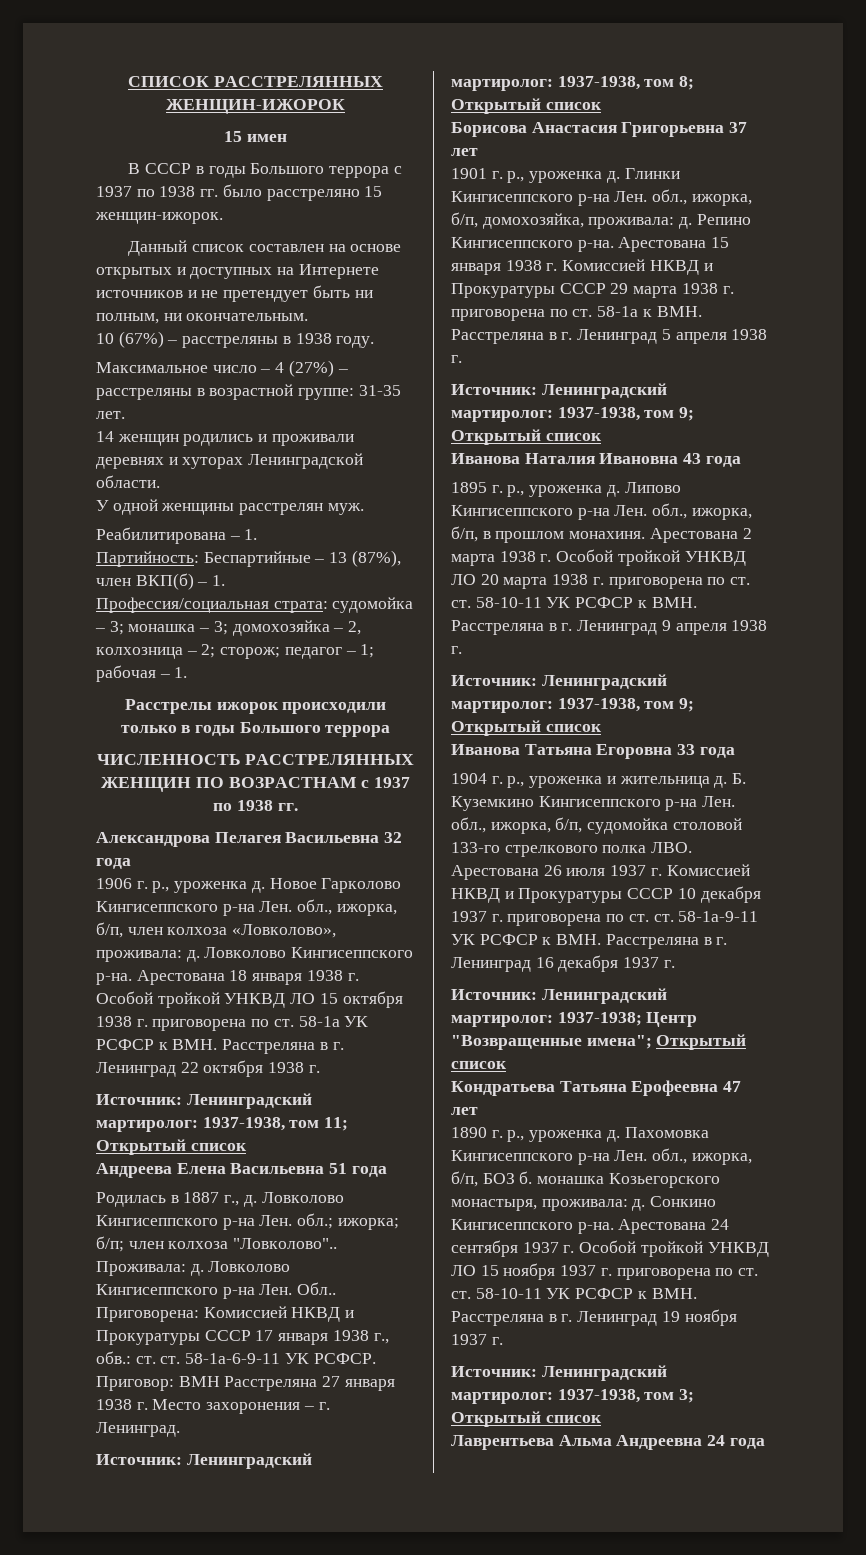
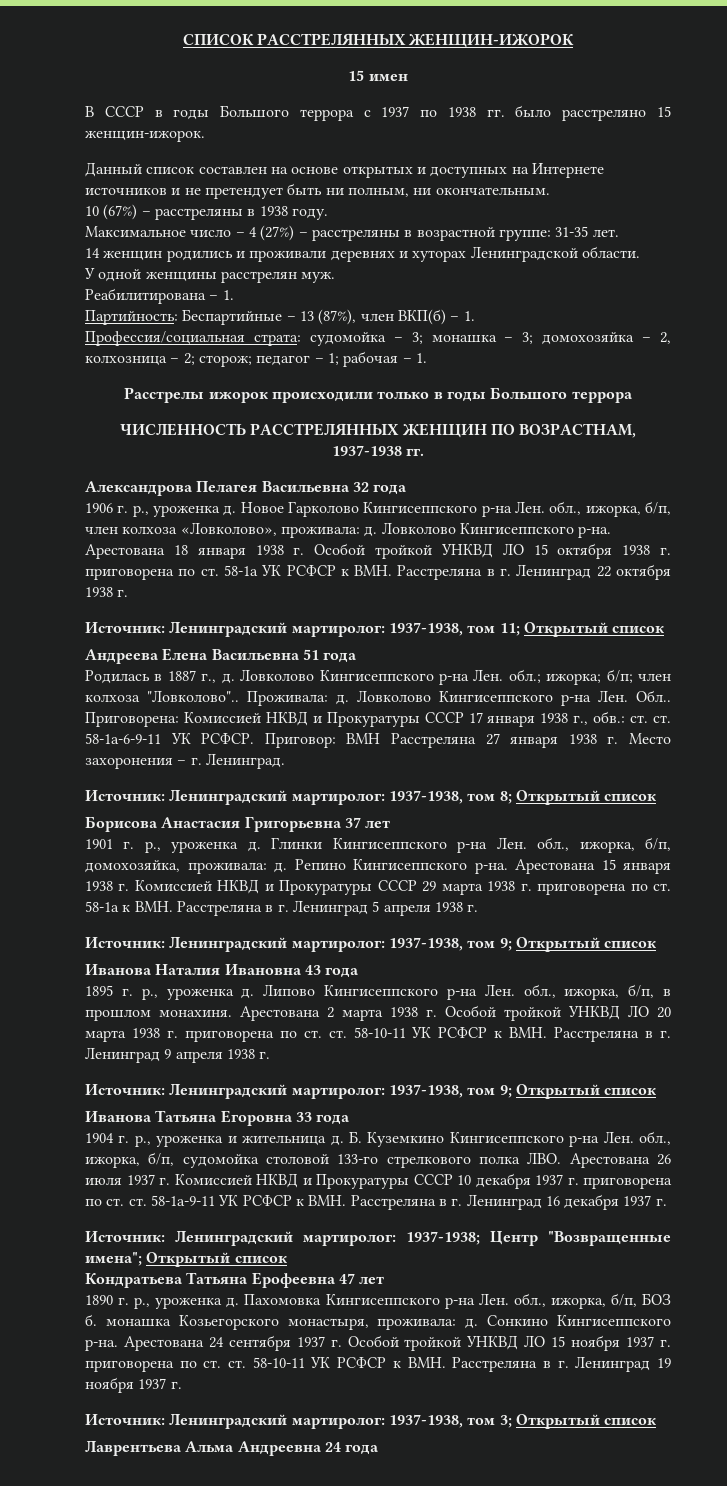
[228,777,410,788] [213,800,273,811] ВОЗРАСТНАМ с 1937 по 1938 -> [519,423,637,438] [331,445,402,456] ВОЗРАСТНАМ, 1937-1938

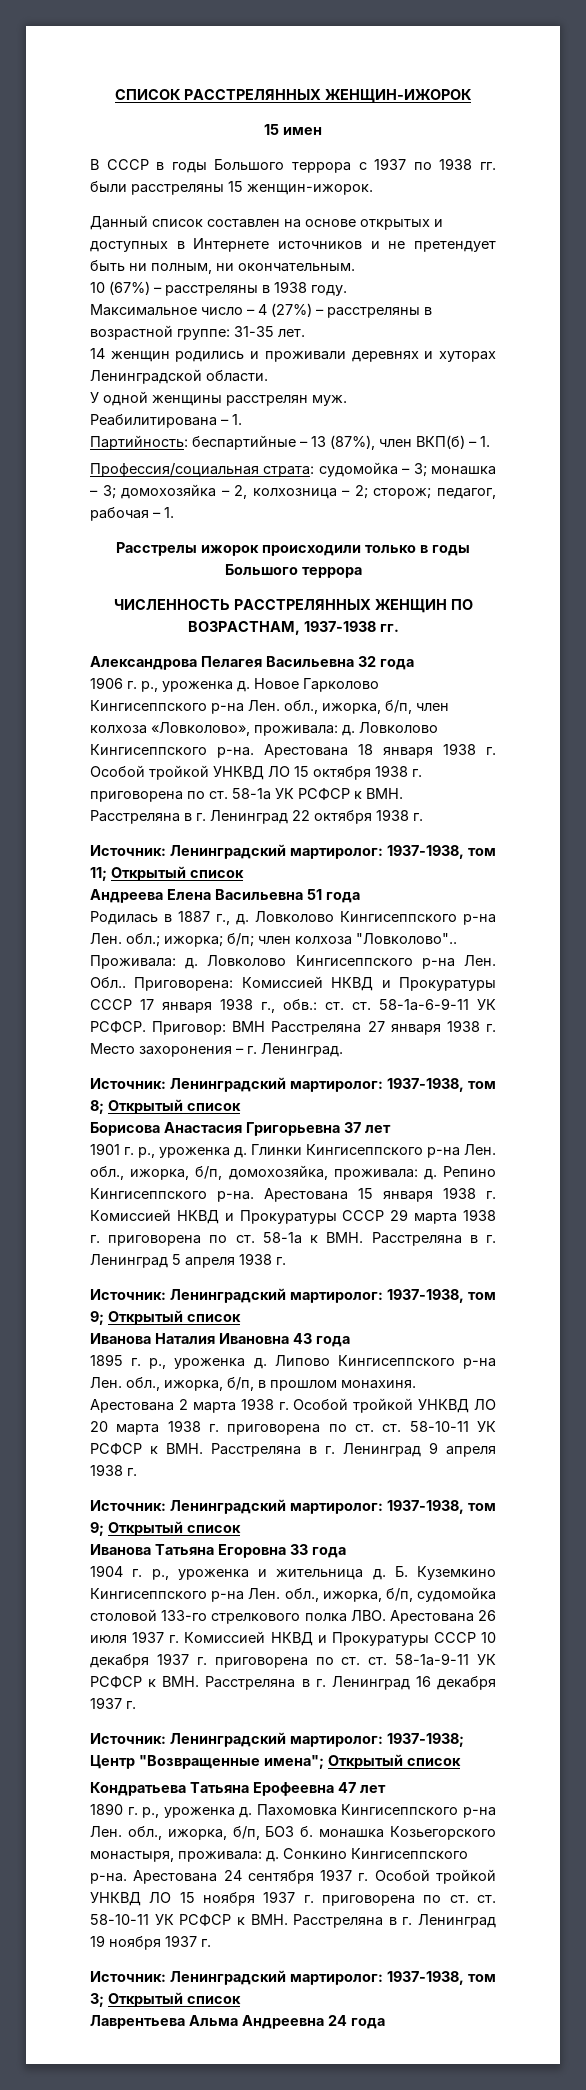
[515,105,647,121] было расстреляно -> [90,181,224,195] были расстреляны
[511,167,529,174] на -> [176,241,185,249] в
[182,309,283,325] Беспартийные -> [192,435,296,450] беспартийные
[256,353,339,366] педагог – 1; -> [436,488,496,499] педагог,

